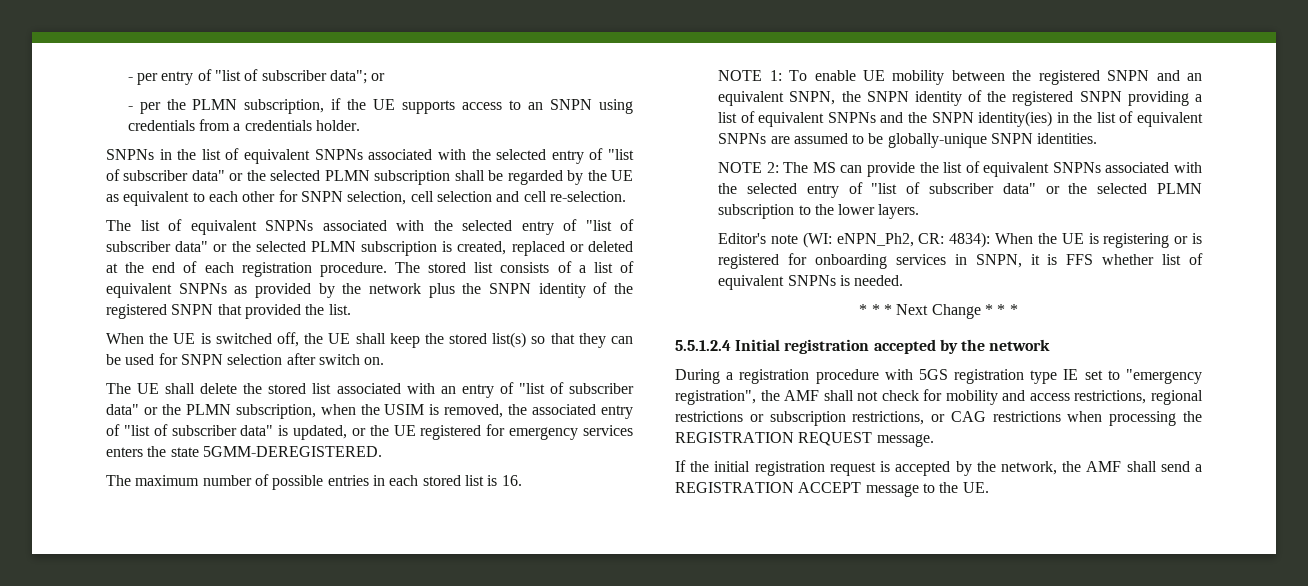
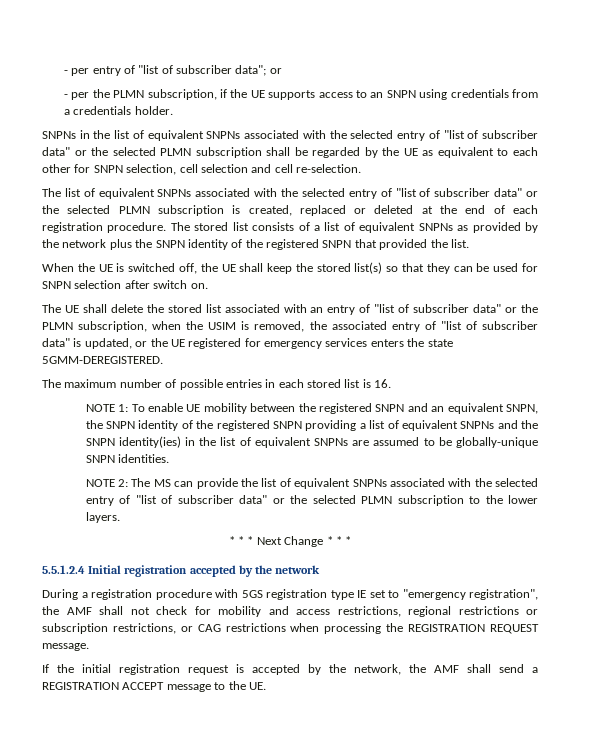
[718,232,1202,248] [718,253,1203,269] [718,275,904,290] // Editor's note (WI: eNPN_Ph2, CR: 4834): When the UE is registering or is registered for onboarding services in SNPN, it is FFS whether list of equivalent SNPNs is needed. -> (120, 517) none

